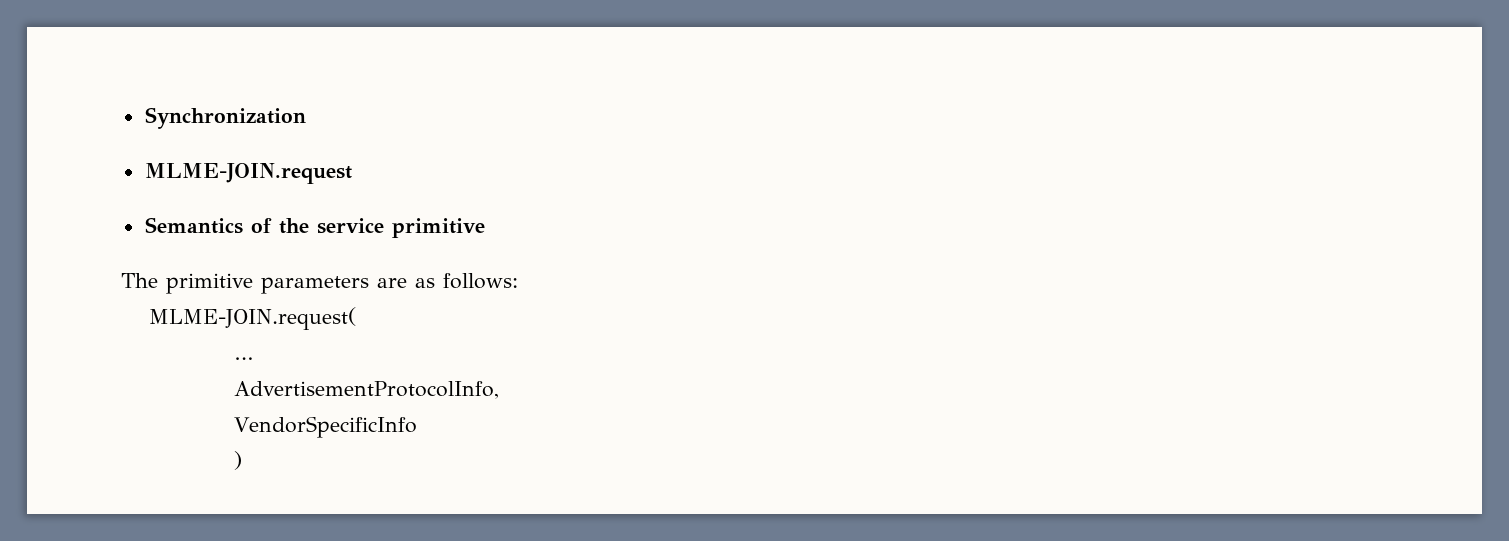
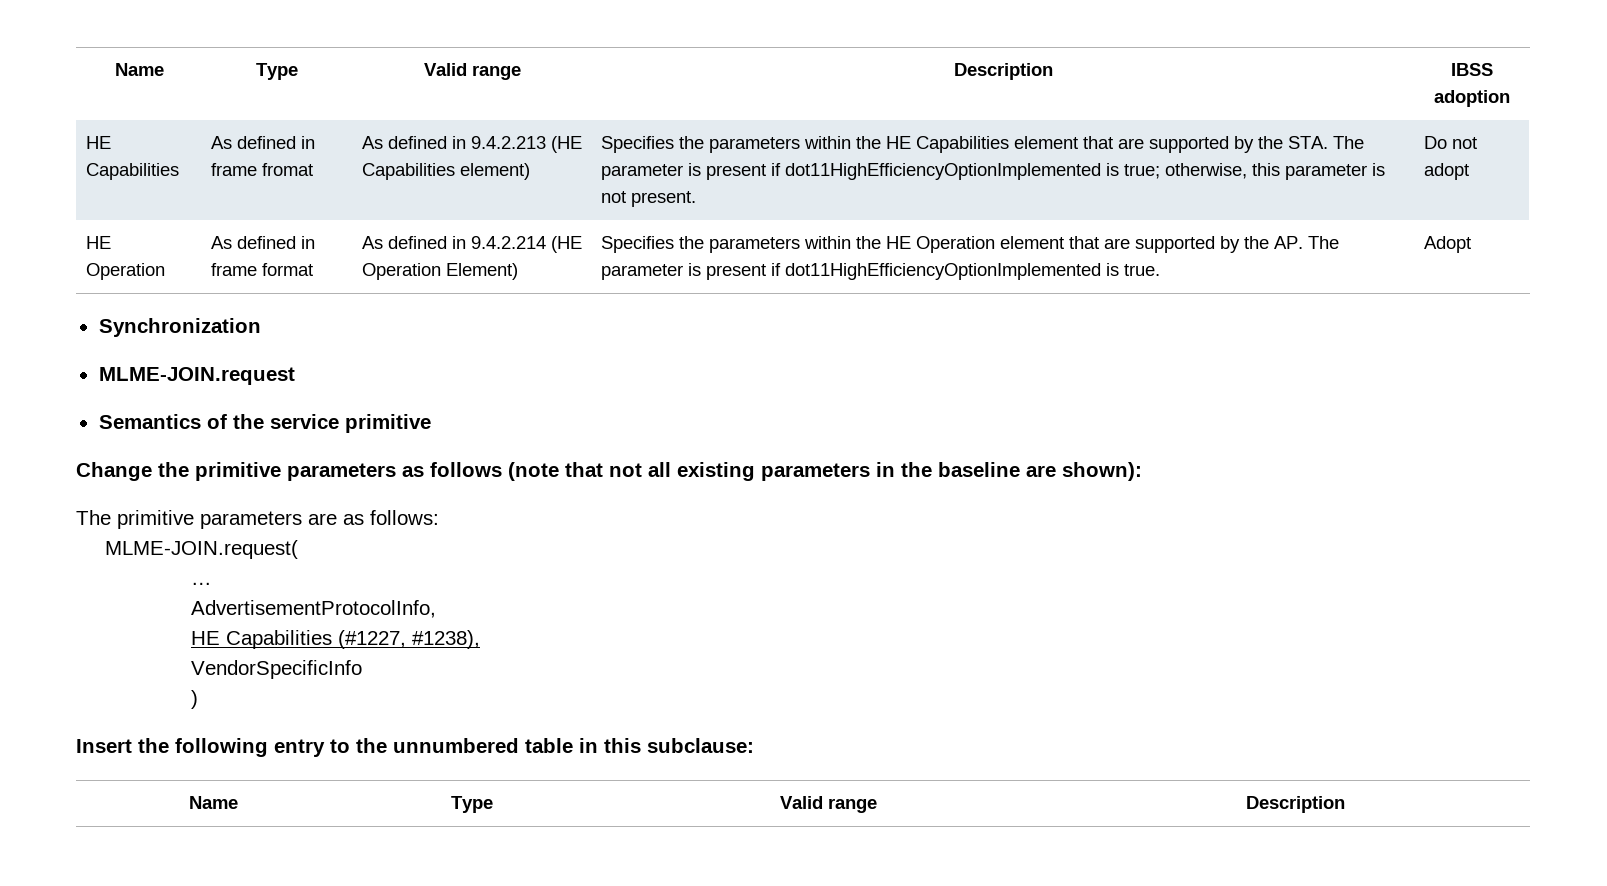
(144, 118) none -> [114,63,164,76] [256,63,298,80] [423,63,521,80] [953,63,1053,80] [1451,63,1493,76] [1434,90,1510,107] [85,136,111,149] [85,163,179,180] [210,136,315,149] [210,163,313,176] [361,136,582,153] [361,163,530,180] [600,136,1364,153] [600,163,1385,180] [600,191,696,207] [1423,136,1477,149] [1423,163,1469,180] [85,236,111,249] [85,263,165,280] [210,236,315,249] [210,263,313,276] [361,236,582,253] [361,263,518,280] [600,236,1339,253] [600,263,1160,280] [1423,236,1471,253] Name | Type | Valid range | Description | IBSS adoption // HE Capabilities | As defined in frame fromat | As defined in 9.4.2.213 (HE Capabilities element) | Specifies the parameters within the HE Capabilities element that are supported by the STA. The parameter is present if dot11HighEfficiencyOptionImplemented is true; otherwise, this parameter is not present. | Do not adopt // HE Operation | As defined in frame format | As defined in 9.4.2.214 (HE Operation Element) | Specifies the parameters within the HE Operation element that are supported by the AP. The parameter is present if dot11HighEfficiencyOptionImplemented is true. | Adopt //
(485, 228) none -> [76,462,1142,481] // Change the primitive parameters as follows (note that not all existing parameters in the baseline are shown):
[233,416,417,438] [233,451,242,470] VendorSpecificInfo // ) -> [191,630,481,649] [191,660,363,679] [191,690,199,709] [76,738,754,757] [188,796,238,809] [451,796,493,813] [779,796,877,813] [1246,796,1345,813] HE Capabilities (#1227, #1238), // VendorSpecificInfo // ) // Insert the following entry to the unnumbered table in this subclause: // Name | Type | Valid range | Description

